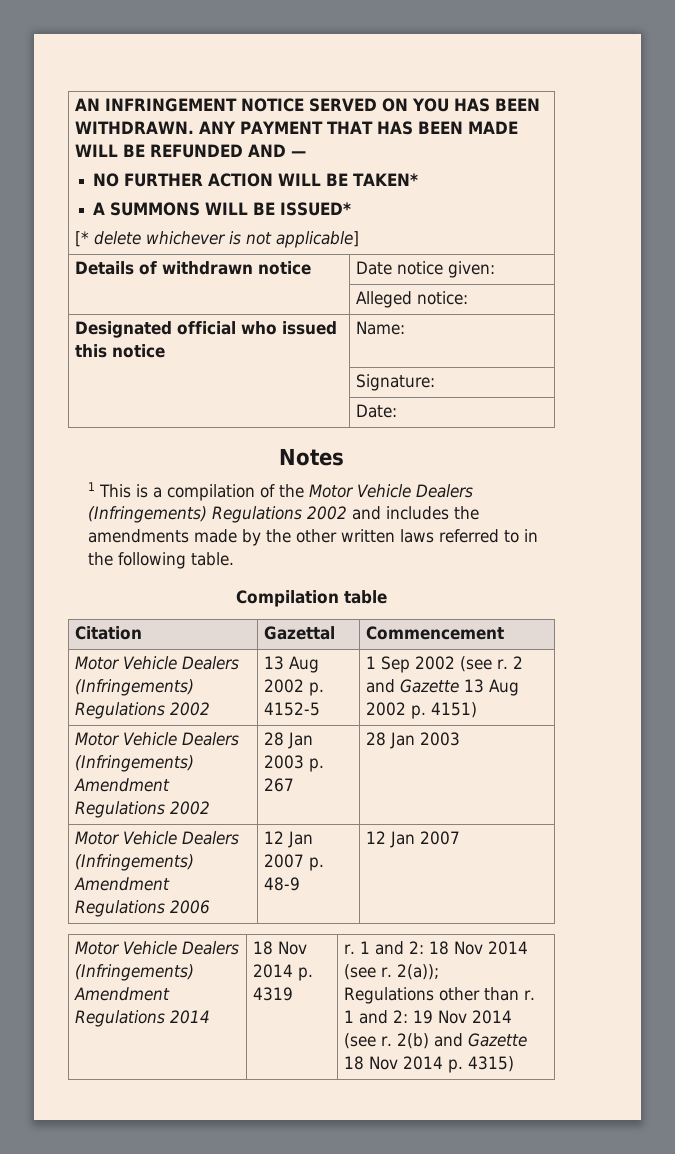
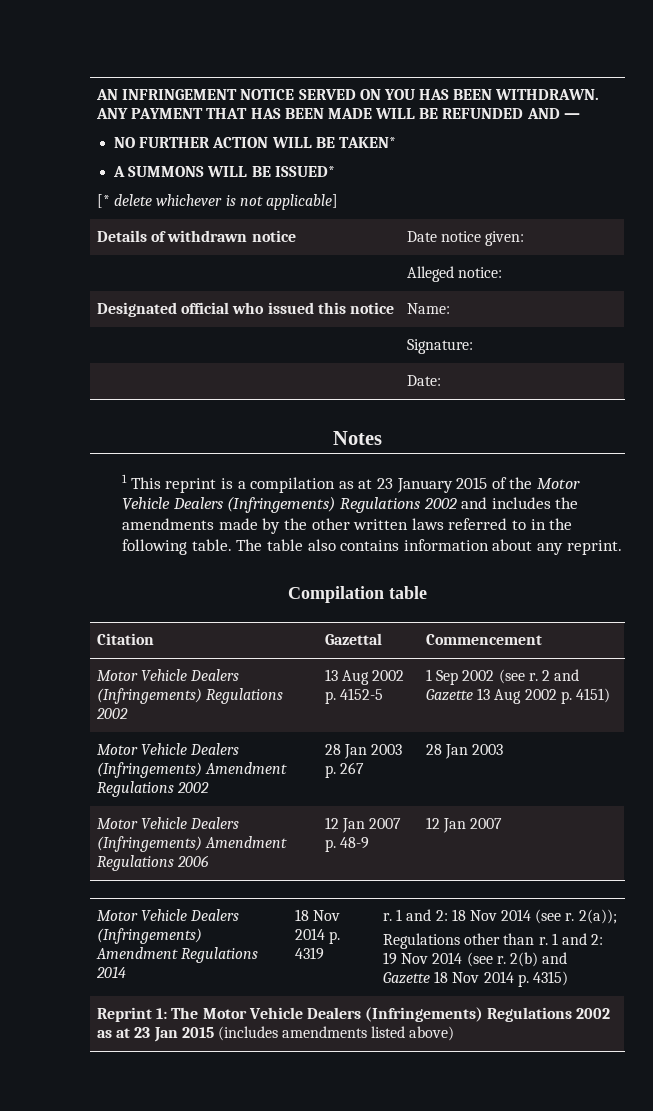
(131, 491) none -> [165,478,217,493] reprint
(255, 492) none -> [338,477,488,493] as at 23 January 2015
(234, 559) none -> [236,539,622,555] The table also contains information about any reprint.
(515, 1064) none -> [96,1007,611,1022] [96,1026,455,1042] // Reprint 1: The Motor Vehicle Dealers (Infringements) Regulations 2002 as at 23 Jan 2015 (includes amendments listed above)

